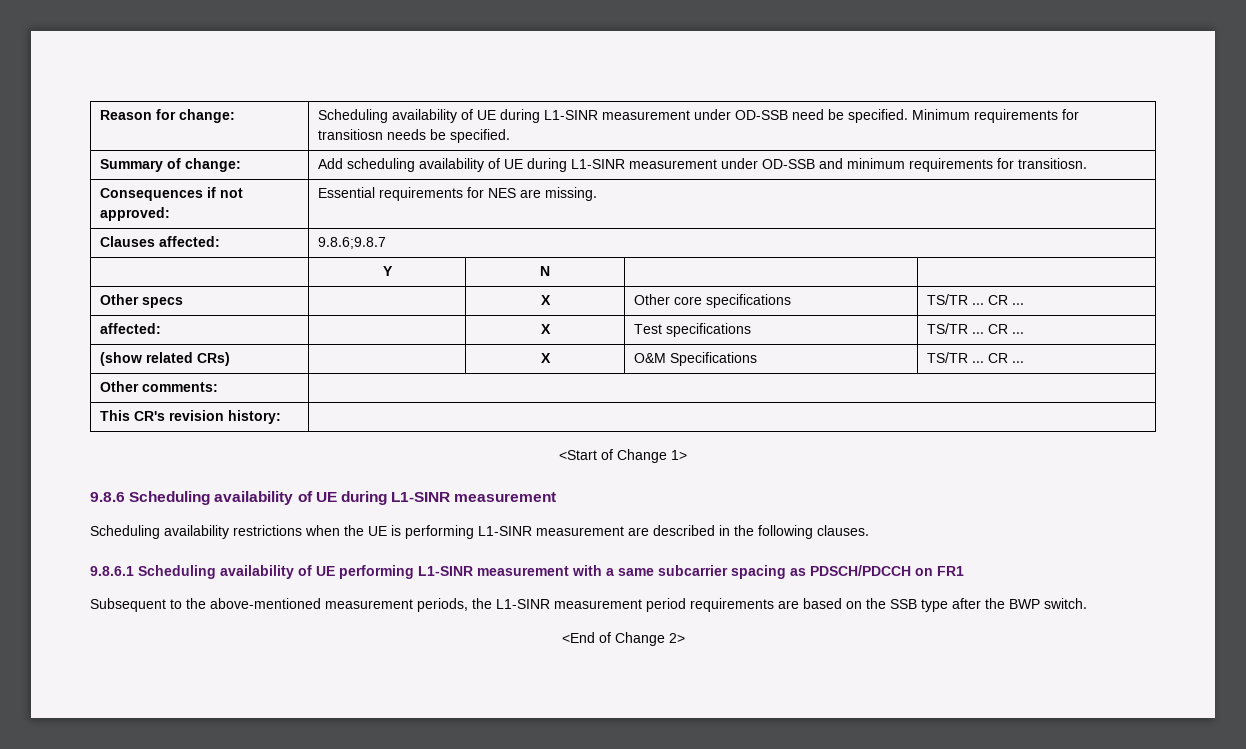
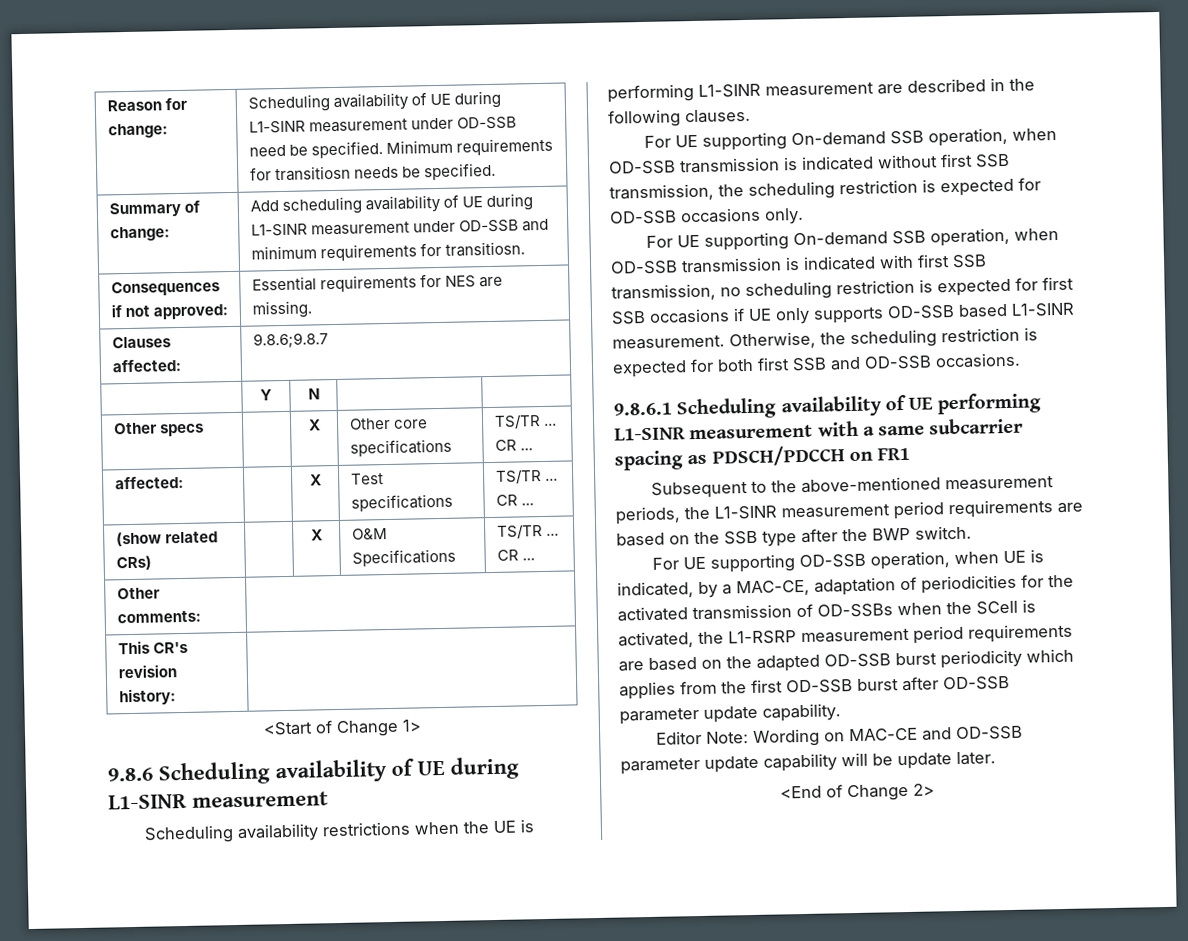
(869, 530) none -> [643,127,1057,151] [609,153,1010,175] [609,177,1041,202] [609,207,804,225] [645,227,1059,251] [610,254,987,275] [611,276,1074,302] [611,302,1075,325] [612,327,1038,350] [612,352,1021,378] // For UE supporting On-demand SSB operation, when OD-SSB transmission is indicated without first SSB transmission, the scheduling restriction is expected for OD-SSB occasions only. // For UE supporting On-demand SSB operation, when OD-SSB transmission is indicated with first SSB transmission, no scheduling restriction is expected for first SSB occasions if UE only supports OD-SSB based L1-SINR measurement. Otherwise, the scheduling restriction is expected for both first SSB and OD-SSB occasions.
(1087, 603) none -> [651,549,1044,573] [617,574,1074,599] [617,599,1036,622] [618,623,1073,649] [618,648,1074,672] [619,675,1010,700] [619,703,841,725] [655,725,1023,747] [620,751,996,775] // For UE supporting OD-SSB operation, when UE is indicated, by a MAC-CE, adaptation of periodicities for the activated transmission of OD-SSBs when the SCell is activated, the L1-RSRP measurement period requirements are based on the adapted OD-SSB burst periodicity which applies from the first OD-SSB burst after OD-SSB parameter update capability. // Editor Note: Wording on MAC-CE and OD-SSB parameter update capability will be update later.

